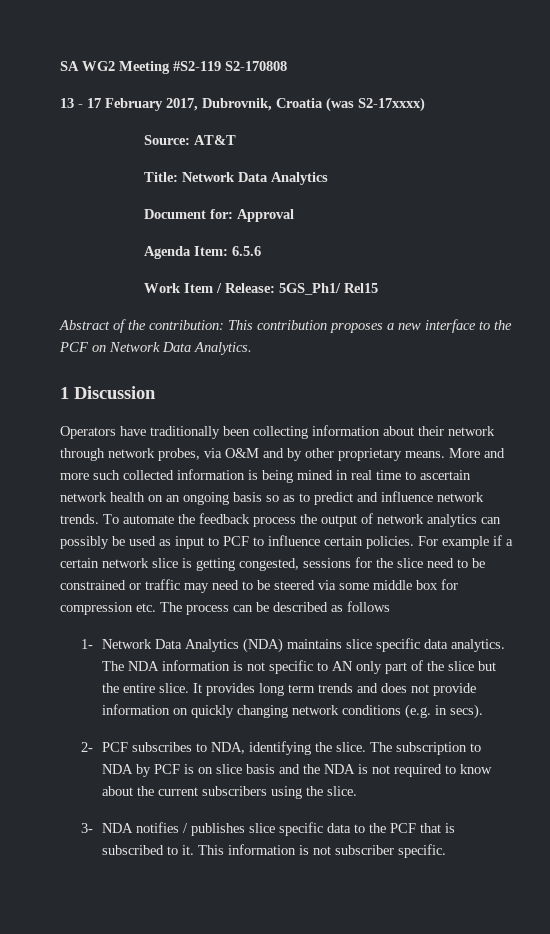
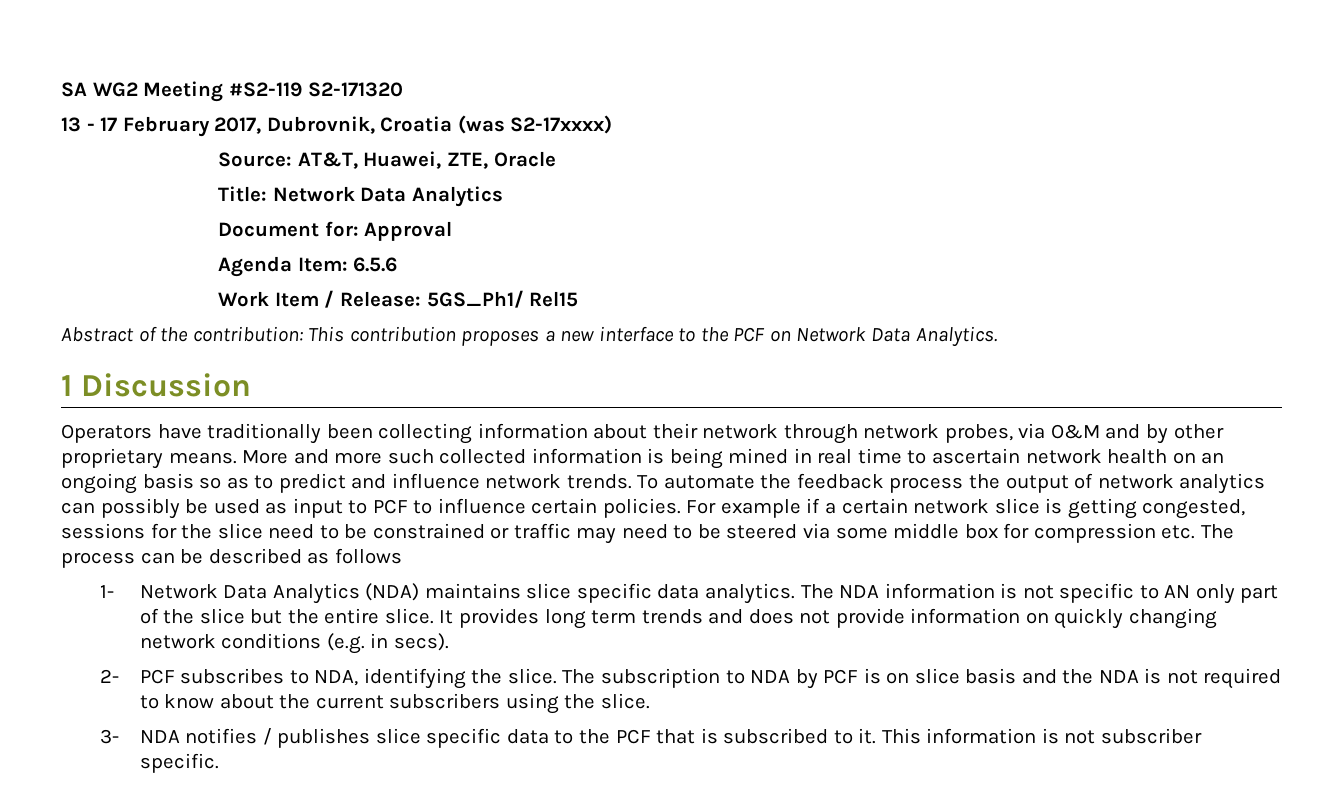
[225,61,287,71] S2-170808 -> [308,82,404,97] S2-171320
[194,135,237,145] AT&T -> [297,151,556,169] AT&T, Huawei, ZTE, Oracle

